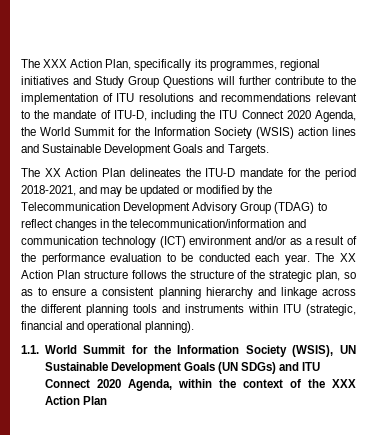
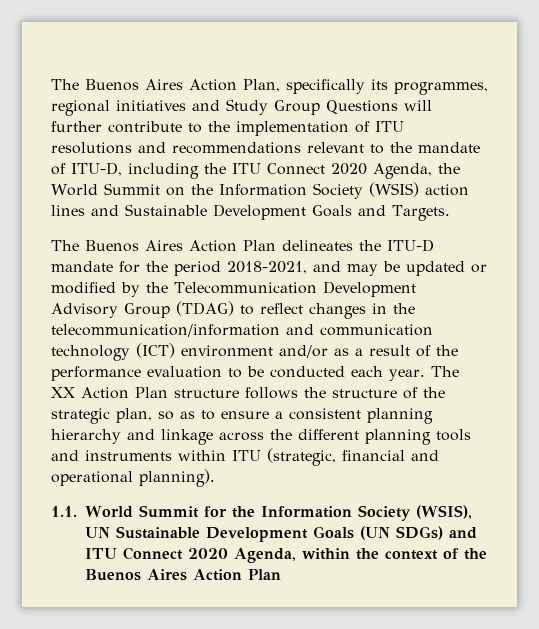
[21,59,68,68] The XXX -> [51,79,183,91] The Buenos Aires
[117,127,131,136] for -> [165,187,185,196] on
[44,168,61,177] XX -> [85,240,183,252] Buenos Aires
[332,379,356,388] XXX -> [85,569,187,581] Buenos Aires

